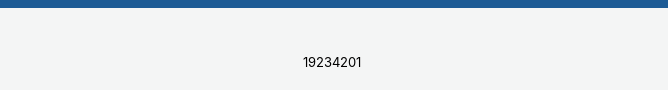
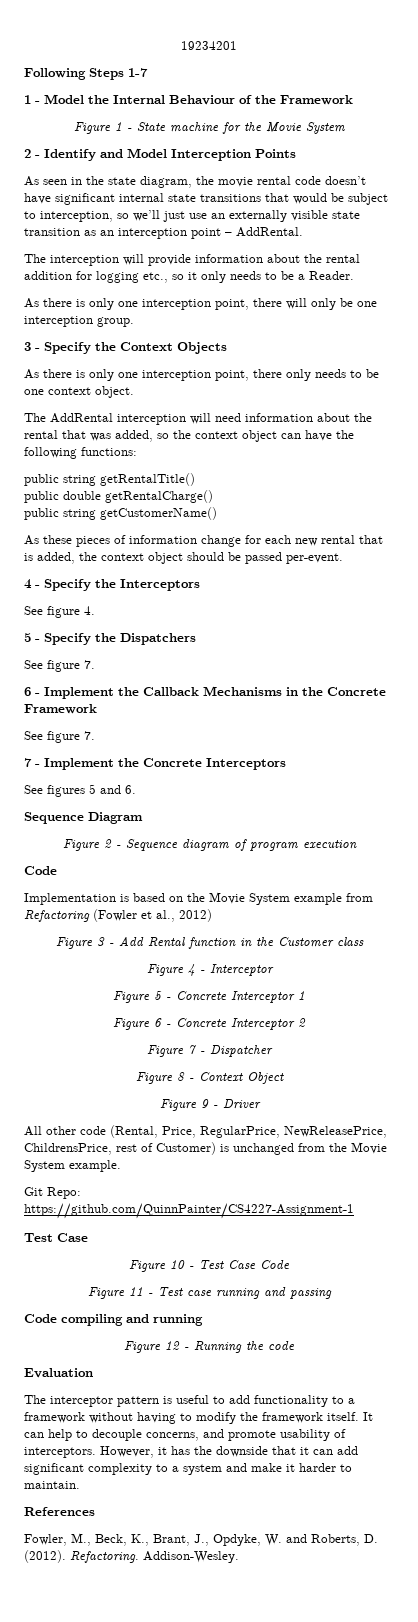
(361, 61) none -> [24,68,148,80] [24,94,353,105] [73,122,345,134] [24,148,296,161] [24,176,366,188] [24,193,388,205] [24,210,360,222] [24,227,303,239] [24,254,360,266] [24,271,354,283] [24,298,377,310] [24,316,134,327] [24,342,227,354] [24,369,379,381] [24,386,134,398] [24,413,372,425] [24,430,354,442] [24,447,137,459] [24,473,195,486] [24,490,213,503] [24,507,217,520] [24,535,383,547] [24,552,343,564] [24,579,200,591] [24,606,95,618] [24,633,196,645] [24,660,95,672] [24,686,386,699] [24,704,97,714] [24,731,95,743] [24,758,286,770] [24,784,136,797] [24,812,143,824] [62,839,357,851] [24,866,57,875] [24,892,373,905] [24,909,212,922] [55,936,364,949] [146,964,274,976] [113,991,305,1003] [113,1018,306,1030] [147,1045,273,1057] [135,1072,284,1084] [159,1099,261,1111] [24,1125,387,1138] [24,1142,387,1155] [24,1160,121,1172] [24,1187,81,1199] [24,1203,354,1219] [24,1233,88,1242] [129,1260,290,1272] [87,1287,332,1299] [24,1314,203,1326] [124,1341,295,1353] [24,1368,93,1378] [24,1395,355,1407] [24,1412,373,1424] [24,1429,346,1441] [24,1446,358,1458] [24,1463,352,1475] [24,1481,80,1489] [24,1507,95,1516] [24,1533,378,1546] [24,1550,239,1563] // Following Steps 1-7 // 1 - Model the Internal Behaviour of the Framework // Figure 1 - State machine for the Movie System // 2 - Identify and Model Interception Points // As seen in the state diagram, the movie rental code doesn’t have significant internal state transitions that would be subject to interception, so we’ll just use an externally visible state transition as an interception point – AddRental. // The interception will provide information about the rental addition for logging etc., so it only needs to be a Reader. // As there is only one interception point, there will only be one interception group. // 3 - Specify the Context Objects // As there is only one interception point, there only needs to be one context object. // The AddRental interception will need information about the rental that was added, so the context object can have the following functions: // public string getRentalTitle() // public double getRentalCharge() // public string getCustomerName() // As these pieces of information change for each new rental that is added, the context object should be passed per-event. // 4 - Specify the Interceptors // See figure 4. // 5 - Specify the Dispatchers // See figure 7. // 6 - Implement the Callback Mechanisms in the Concrete Framework // See figure 7. // 7 - Implement the Concrete Interceptors // See figures 5 and 6. // Sequence Diagram // Figure 2 - Sequence diagram of program execution // Code // Implementation is based on the Movie System example from Refactoring (Fowler et al., 2012) // Figure 3 - Add Rental function in the Customer class // Figure 4 - Interceptor // Figure 5 - Concrete Interceptor 1 // Figure 6 - Concrete Interceptor 2 // Figure 7 - Dispatcher // Figure 8 - Context Object // Figure 9 - Driver // All other code (Rental, Price, RegularPrice, NewReleasePrice, ChildrensPrice, rest of Customer) is unchanged from the Movie System example. // Git Repo: https://github.com/QuinnPainter/CS4227-Assignment-1 // Test Case // Figure 10 - Test Case Code // Figure 11 - Test case running and passing // Code compiling and running // Figure 12 - Running the code // Evaluation // The interceptor pattern is useful to add functionality to a framework without having to modify the framework itself. It can help to decouple concerns, and promote usability of interceptors. However, it has the downside that it can add significant complexity to a system and make it harder to maintain. // References // Fowler, M., Beck, K., Brant, J., Opdyke, W. and Roberts, D. (2012). Refactoring. Addison-Wesley.

